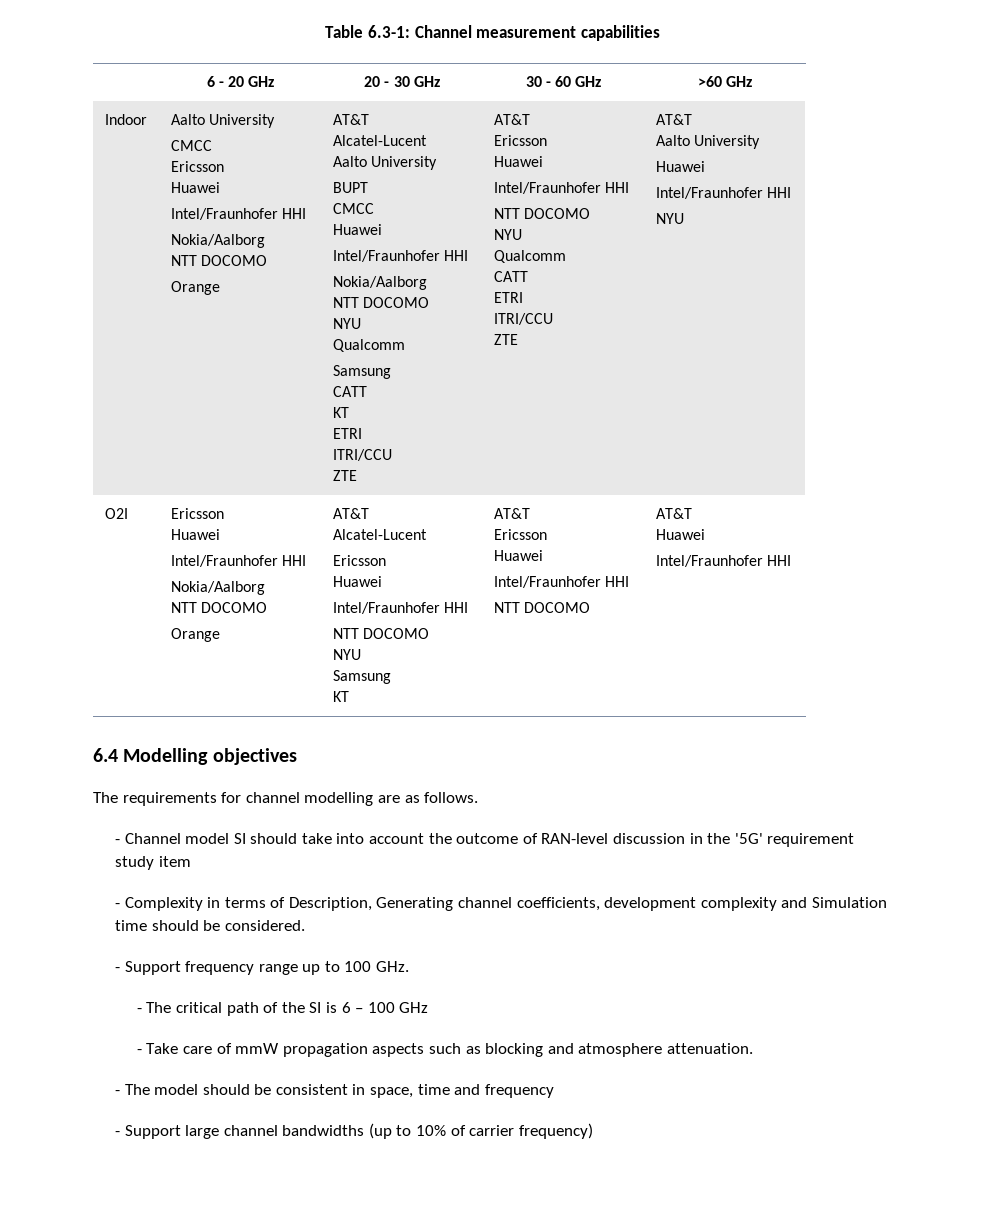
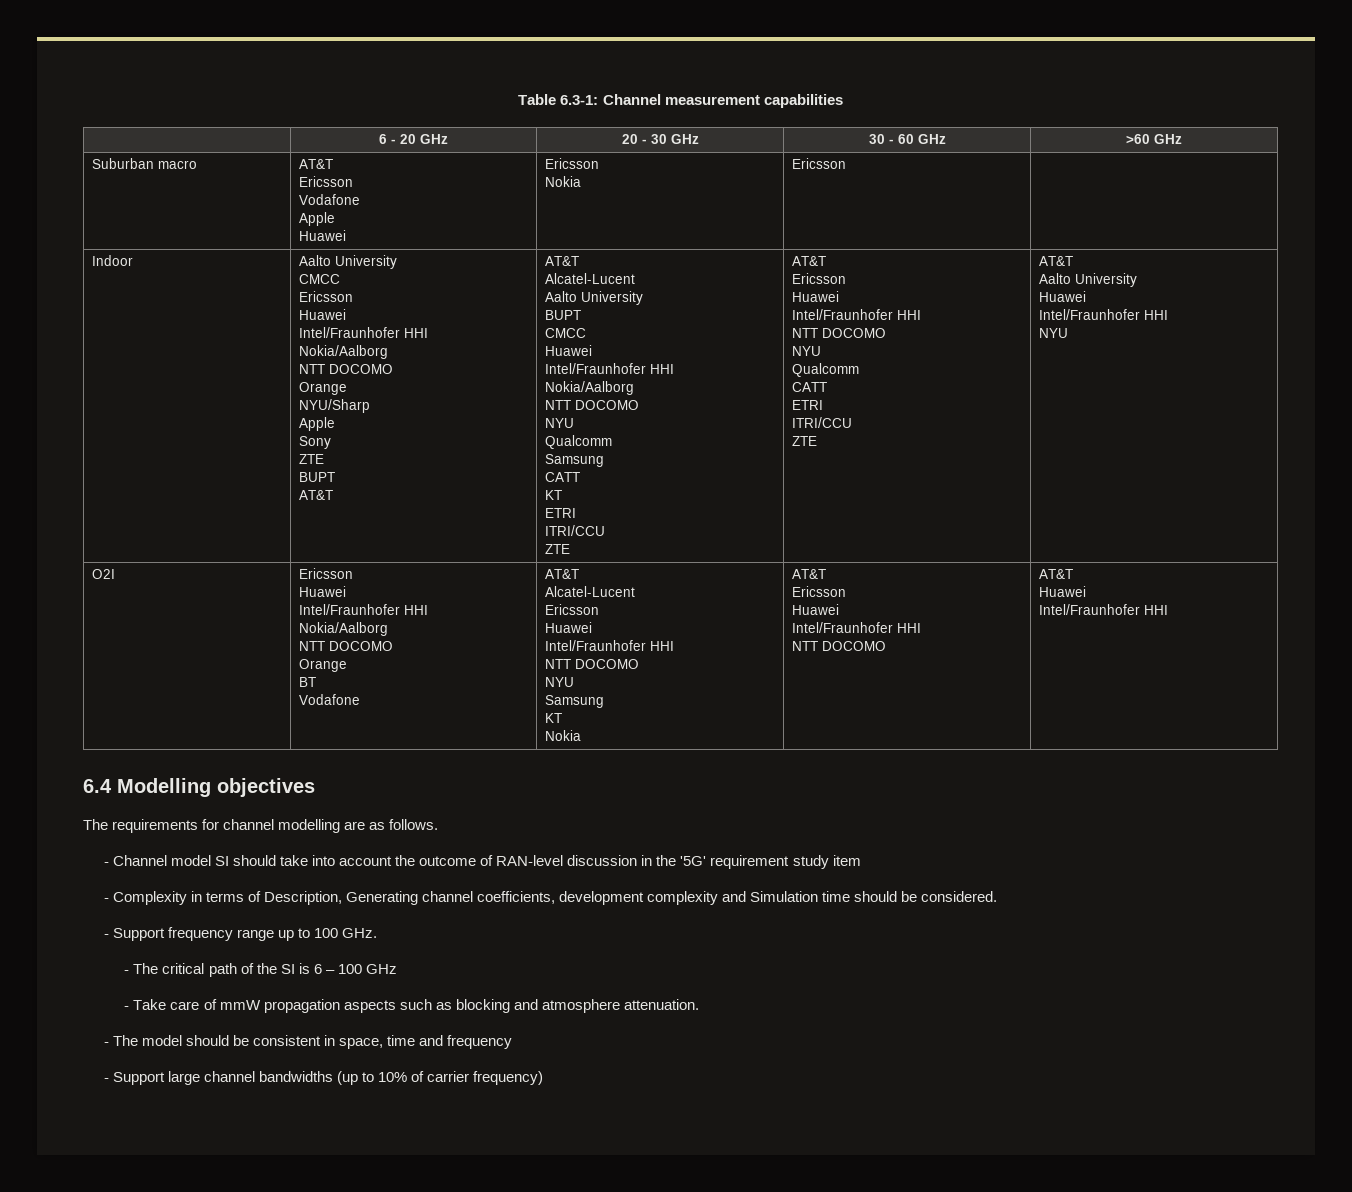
(753, 81) none -> [92,158,198,169] [299,159,334,169] [299,176,354,187] [299,194,361,205] [299,212,336,226] [299,230,347,241] [545,158,600,169] [545,176,582,187] [792,158,847,169] // Suburban macro | AT&T // Ericsson // Vodafone // Apple // Huawei | Ericsson // Nokia | Ericsson |
(220, 288) none -> [299,399,371,413] [299,417,336,431] [299,436,332,449] [299,454,325,464] [299,472,336,482] [299,490,334,500] // NYU/Sharp // Apple // Sony // ZTE // BUPT // AT&T
(220, 635) none -> [299,677,317,687] [299,694,361,705] // BT // Vodafone
(349, 696) none -> [545,730,582,741] // Nokia

